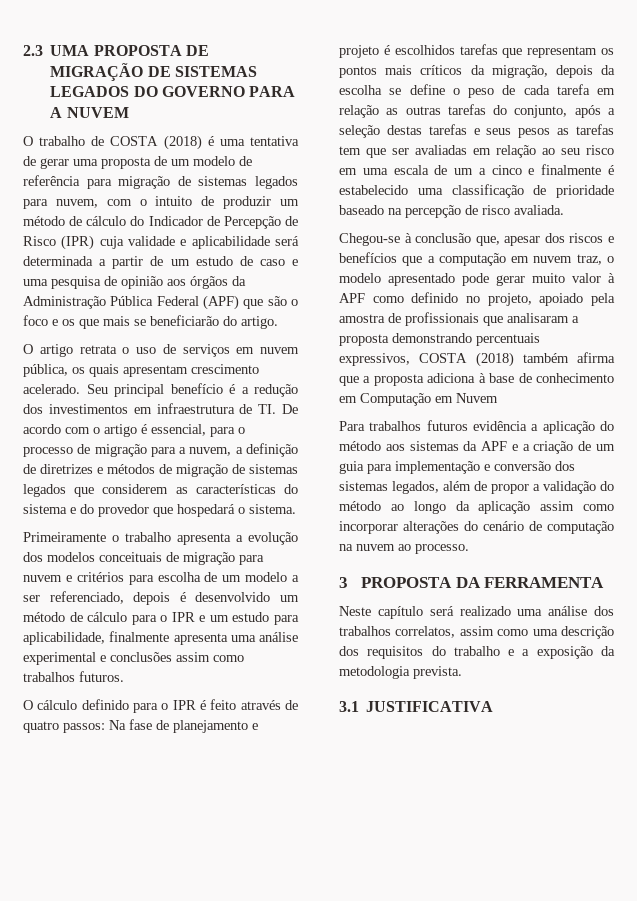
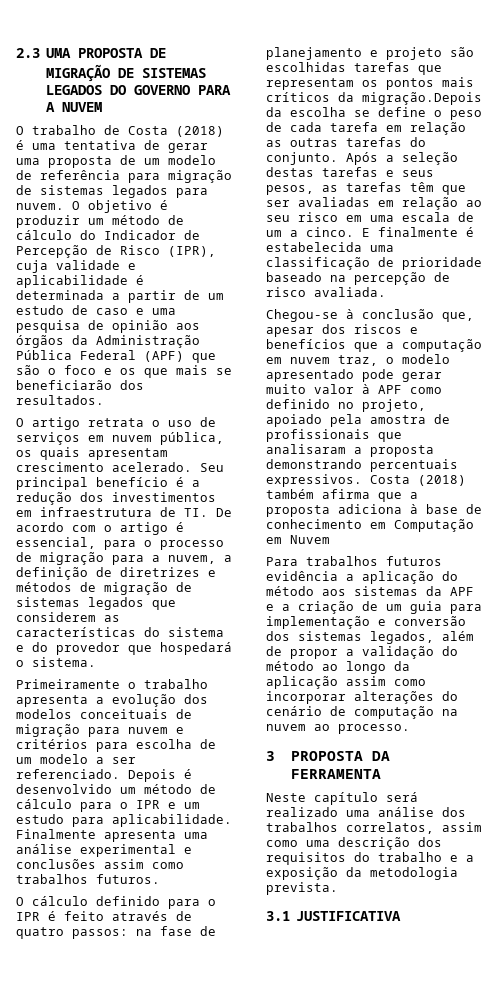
[110,136,159,146] COSTA -> [128,126,168,135] Costa
[55,196,215,208] nuvem, com o intuito de -> [16,200,168,213] nuvem. O objetivo é
[61,235,95,250] (IPR) -> [168,246,216,257] (IPR),
[275,236,299,246] será -> [136,275,144,285] é
[223,316,278,329] do artigo. -> [120,380,144,390] [16,395,104,405] dos resultados.
[49,591,171,605] referenciado, depois -> [16,769,176,782] referenciado. Depois
[23,631,170,645] aplicabilidade, finalmente -> [112,814,232,827] [16,829,96,839] aplicabilidade. Finalmente
[109,720,126,730] Na -> [136,929,152,936] na
[383,45,455,55] é escolhidos -> [450,47,474,57] [266,62,346,72] são escolhidas
[491,65,593,78] migração, depois -> [362,92,482,105] migração.Depois
[514,105,601,118] conjunto, após -> [266,152,378,165] conjunto. Após
[518,128,551,138] pesos -> [266,185,314,195] pesos,
[339,146,361,155] tem -> [410,182,434,192] têm
[491,165,535,175] cinco e -> [306,227,370,237] cinco. E
[339,185,408,195] estabelecido -> [266,242,362,252] estabelecida
[339,353,468,366] expressivos, COSTA -> [266,474,410,487] expressivos. Costa

